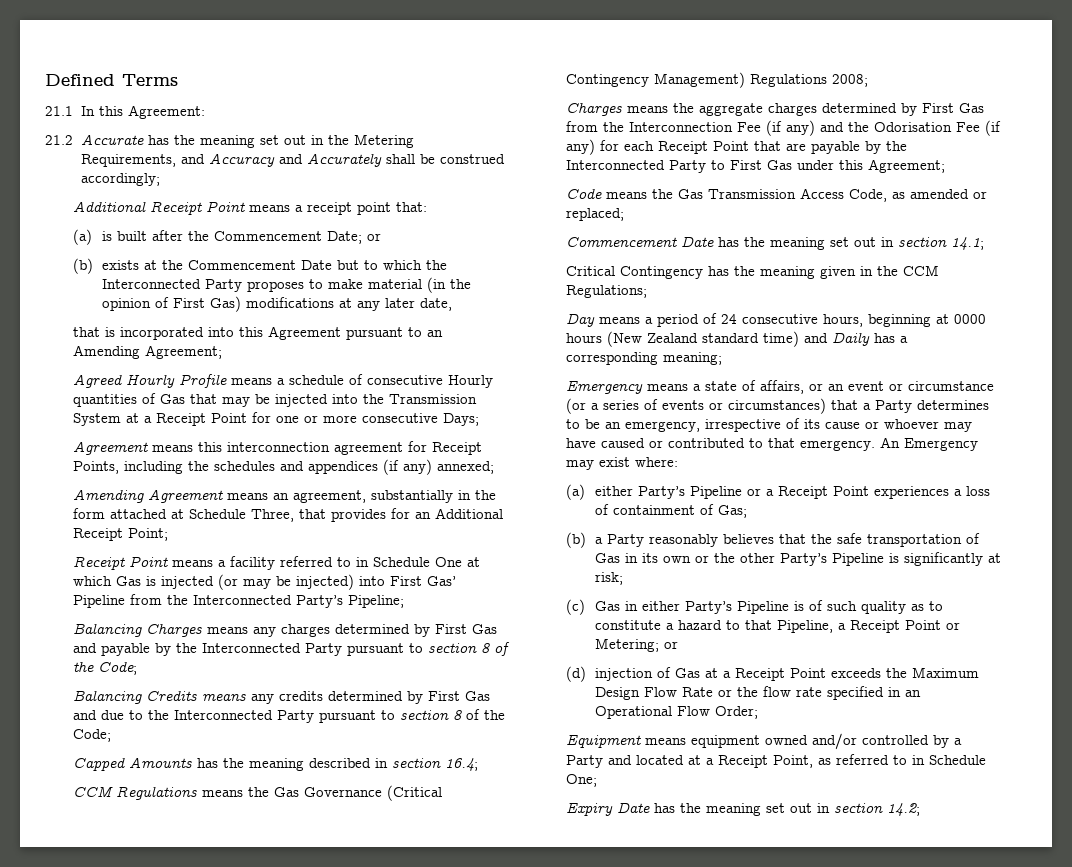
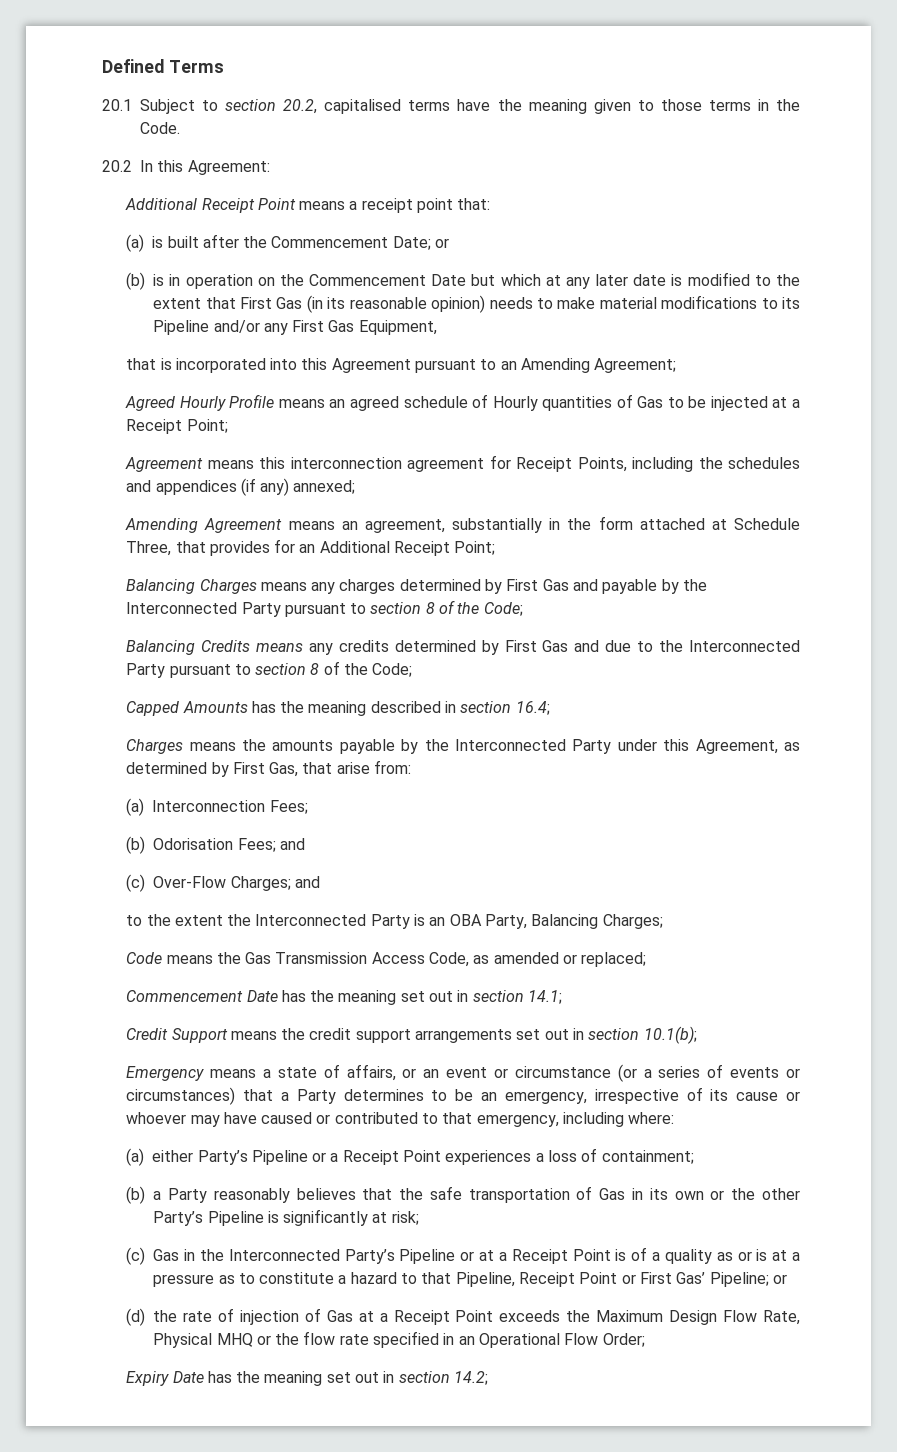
[45,105,205,119] [45,134,414,148] [80,153,505,167] [80,173,160,186] 21.1 In this Agreement: // 21.2 Accurate has the meaning set out in the Metering Requirements, and Accuracy and Accurately shall be construed accordingly; -> [102,99,800,114] [140,122,180,134] [102,160,270,175] 20.1 Subject to section 20.2, capitalised terms have the meaning given to those terms in the Code. // 20.2 In this Agreement:
[101,260,447,270] [101,277,471,293] [101,296,452,312] exists at the Commencement Date but to which the Interconnected Party proposes to make material (in the opinion of First Gas) modifications at any later date, -> [153,272,801,289] [153,295,800,313] [153,320,437,335] is in operation on the Commencement Date but which at any later date is modified to the extent that First Gas (in its reasonable opinion) needs to make material modifications to its Pipeline and/or any First Gas Equipment,
[277,378,286,385] a -> [329,396,399,411] an agreed
[367,375,444,385] consecutive -> (489, 401) none
[190,394,478,407] [73,412,480,426] that may be injected into the Transmission System at a Receipt Point for one or more consecutive Days; -> [667,396,801,411] [126,419,228,434] to be injected at a Receipt Point;
[73,556,481,570] [73,574,457,590] [73,594,405,608] // Receipt Point means a facility referred to in Schedule One at which Gas is injected (or may be injected) into First Gas’ Pipeline from the Interconnected Party’s Pipeline; -> (496, 548) none
[73,785,443,801] [566,72,869,88] [566,102,985,116] [566,120,1002,136] [566,139,908,155] [566,159,946,173] CCM Regulations means the Gas Governance (Critical Contingency Management) Regulations 2008; // Charges means the aggregate charges determined by First Gas from the Interconnection Fee (if any) and the Odorisation Fee (if any) for each Receipt Point that are payable by the Interconnected Party to First Gas under this Agreement; -> [126,739,800,754] [126,760,412,777] [126,798,308,816] [126,836,305,854] [126,874,320,892] [126,914,663,929] Charges means the amounts payable by the Interconnected Party under this Agreement, as determined by First Gas, that arise from: // (a) Interconnection Fees; // (b) Odorisation Fees; and // (c) Over-Flow Charges; and // to the extent the Interconnected Party is an OBA Party, Balancing Charges;
[566,265,940,279] [566,285,648,298] [566,313,987,327] [566,331,909,347] [566,352,723,365] Critical Contingency has the meaning given in the CCM Regulations; // Day means a period of 24 consecutive hours, beginning at 0000 hours (New Zealand standard time) and Daily has a corresponding meaning; -> [126,1026,697,1044] Credit Support means the credit support arrangements set out in section 10.1(b);
[800,437,979,451] [566,457,631,470] emergency. An Emergency may exist -> [476,1112,625,1127] emergency, including
[612,504,747,518] containment of Gas; -> [601,1150,694,1164] containment;
[641,601,789,614] either Party’s Pipeline -> [199,1249,611,1264] the Interconnected Party’s Pipeline or at a Receipt Point
[826,601,857,611] such -> [652,1252,661,1261] a
(924, 607) none -> [737,1249,801,1261] [153,1274,235,1287] or is at a pressure as
[837,623,846,630] a -> (515, 1279) none
[594,638,659,652] Metering; -> [640,1272,769,1287] First Gas’ Pipeline;
(587, 674) none -> [153,1308,235,1322] the rate of
[681,687,713,697] Rate -> [762,1310,800,1325] [153,1333,253,1348] Rate, Physical MHQ
[566,733,963,750] [566,754,987,768] [566,774,598,787] // Equipment means equipment owned and/or controlled by a Party and located at a Receipt Point, as referred to in Schedule One; -> (645, 1340) none

